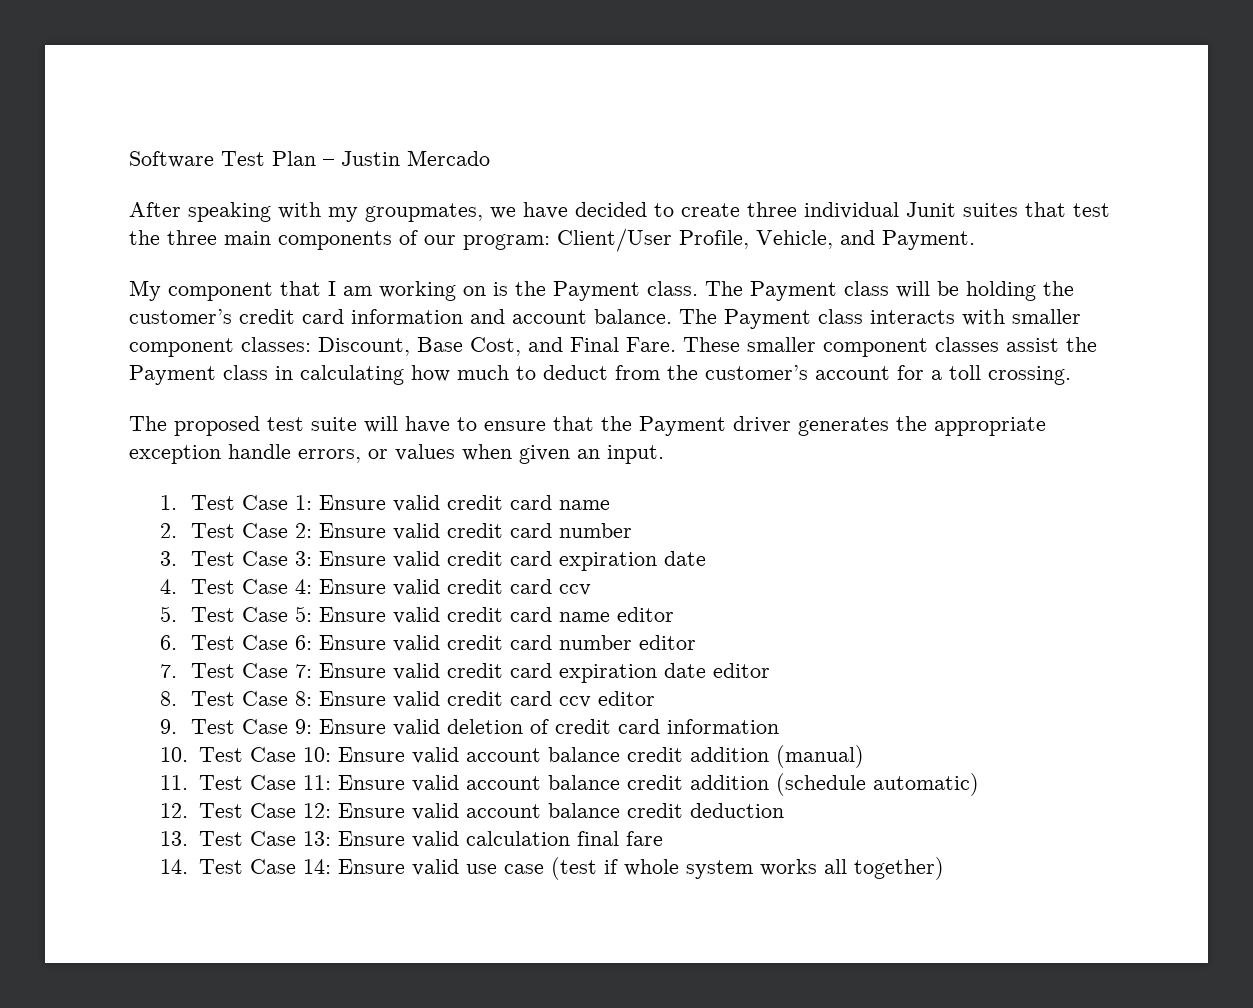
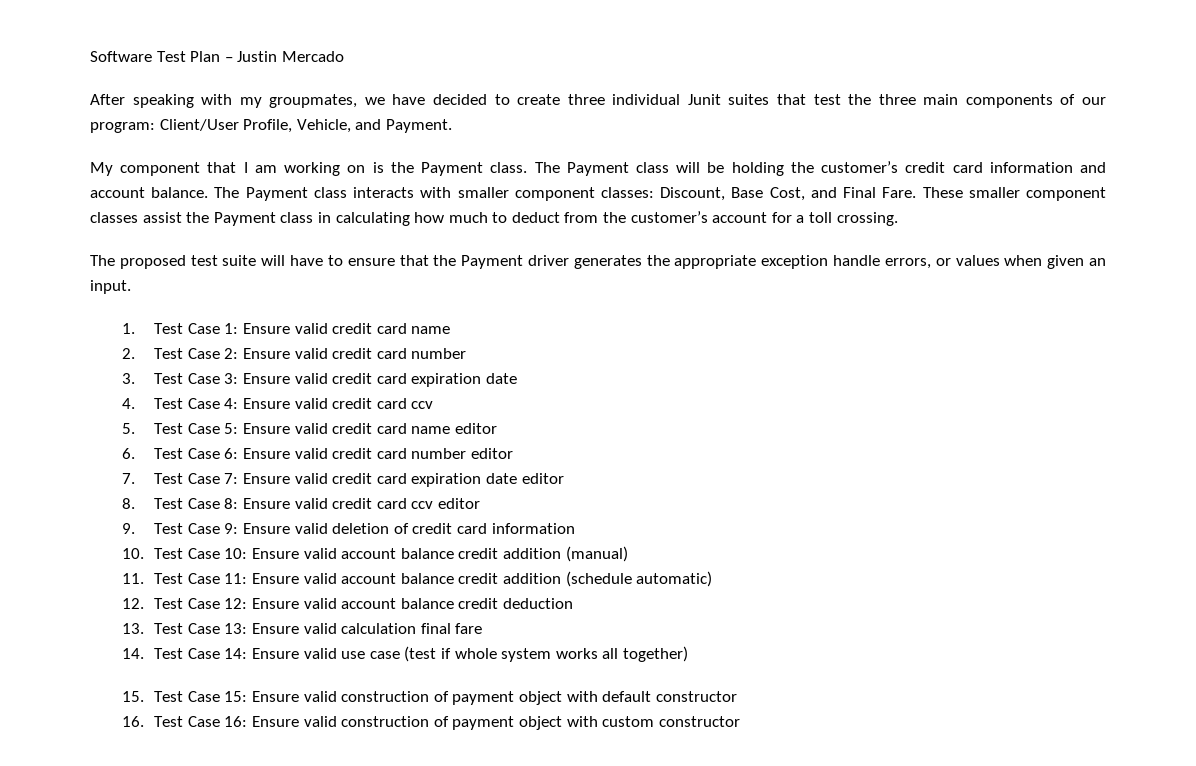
(944, 868) none -> [122,691,737,705] [122,716,740,730] // 15. Test Case 15: Ensure valid construction of payment object with default constructor // 16. Test Case 16: Ensure valid construction of payment object with custom constructor

